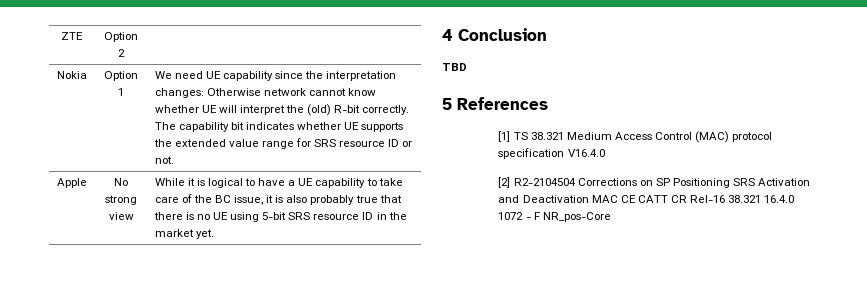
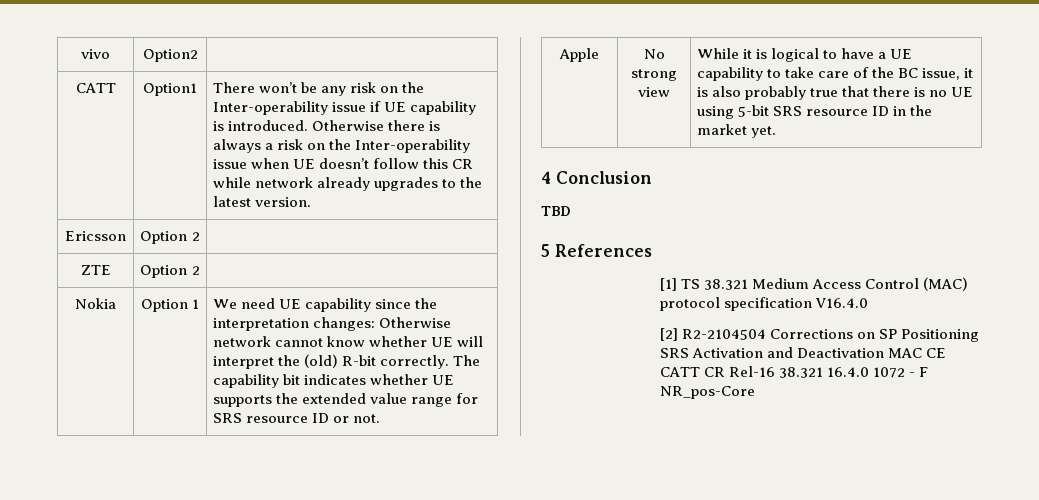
(61, 36) none -> [81,49,110,59] [142,49,198,62] [75,83,116,93] [143,83,197,96] [213,82,425,96] [213,101,477,115] [213,120,441,131] [213,139,471,153] [213,158,474,169] [213,177,483,191] [213,196,312,207] [65,231,126,241] [140,231,200,244] vivo | Option2 | // CATT | Option1 | There won’t be any risk on the Inter-operability issue if UE capability is introduced. Otherwise there is always a risk on the Inter-operability issue when UE doesn’t follow this CR while network already upgrades to the latest version. // Ericsson | Option 2 | //

